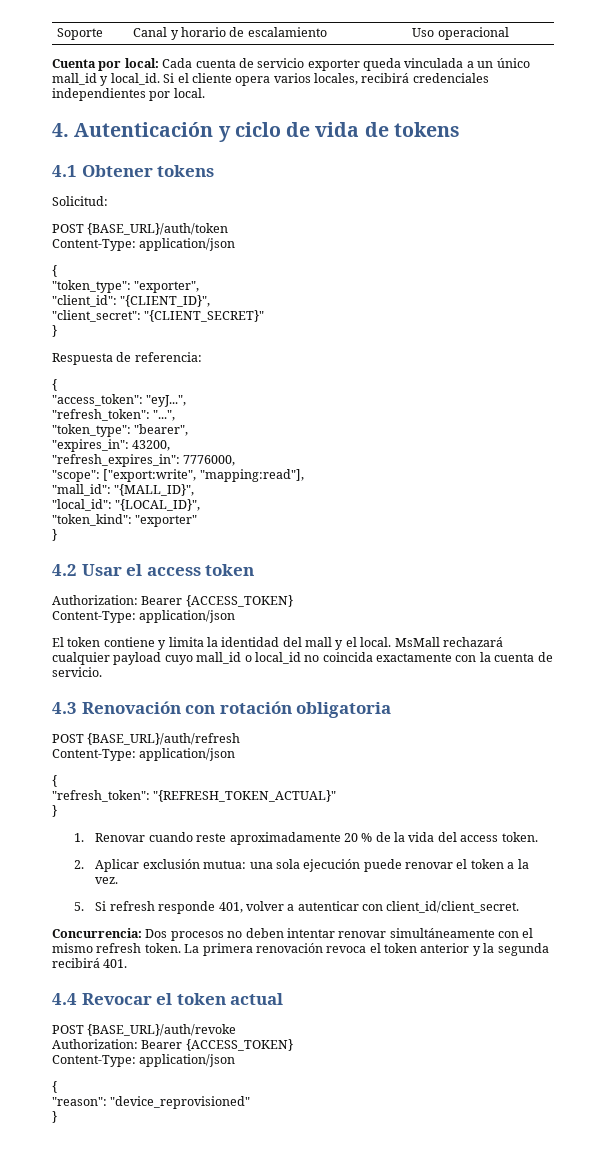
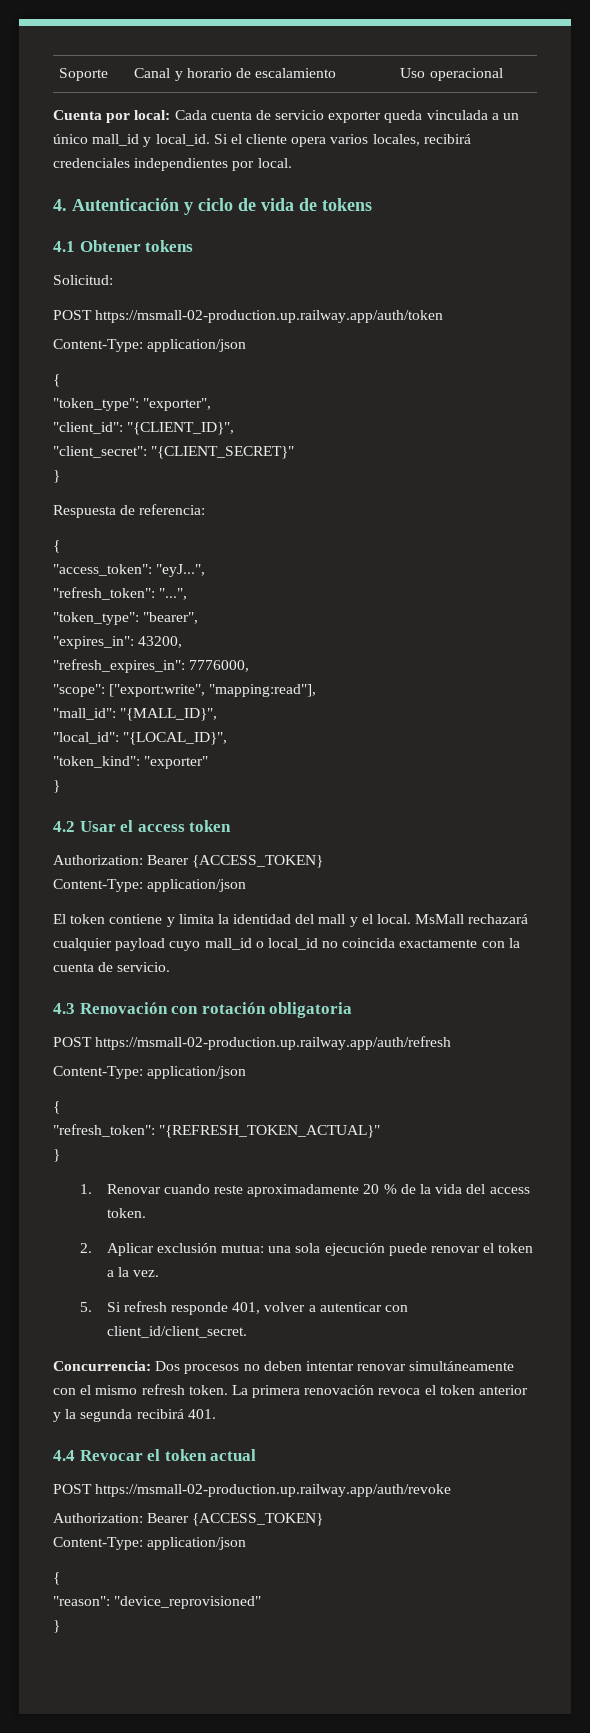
[87,223,229,235] {BASE_URL}/auth/token -> [95,310,444,323] https://msmall-02-production.up.railway.app/auth/token
[87,733,241,745] {BASE_URL}/auth/refresh -> [95,1036,452,1050] https://msmall-02-production.up.railway.app/auth/refresh
[87,1024,237,1036] {BASE_URL}/auth/revoke -> [95,1484,452,1497] https://msmall-02-production.up.railway.app/auth/revoke

